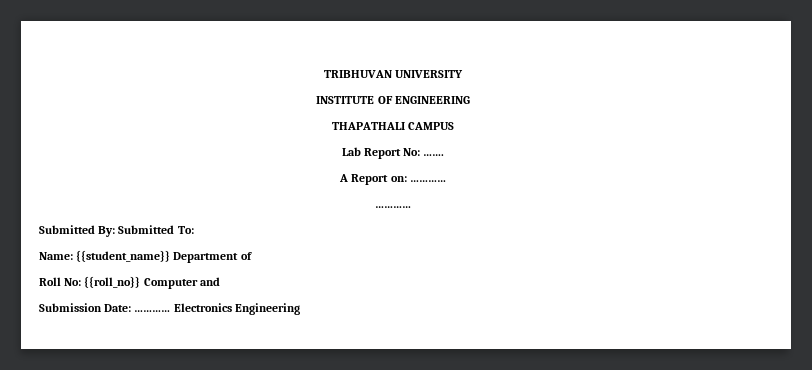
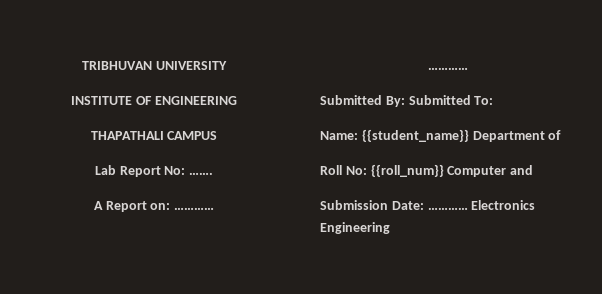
[84,276,141,288] {{roll_no}} -> [370,164,444,177] {{roll_num}}

